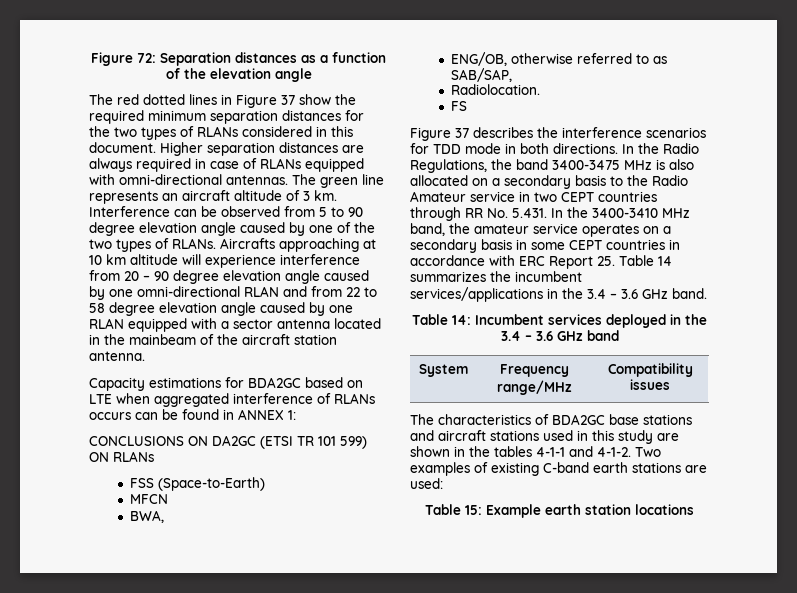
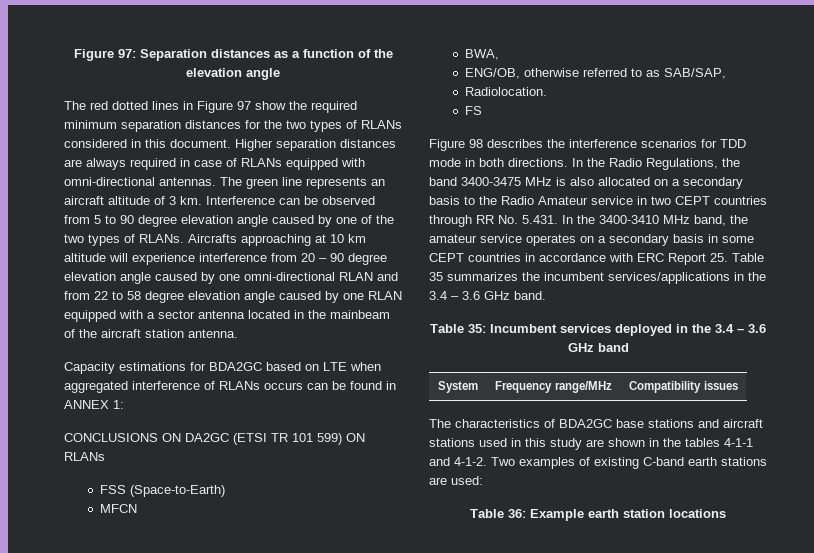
[91,52,156,66] Figure 72: -> [73,49,136,61] Figure 97:
[281,95,295,105] 37 -> [237,101,251,110] 97
[455,128,469,138] 37 -> [469,139,483,148] 98
[658,256,672,266] 14 -> [429,272,443,281] 35
[452,315,471,325] 14: -> [468,324,486,333] 35:
[465,505,482,515] 15: -> [508,509,526,518] 36:

